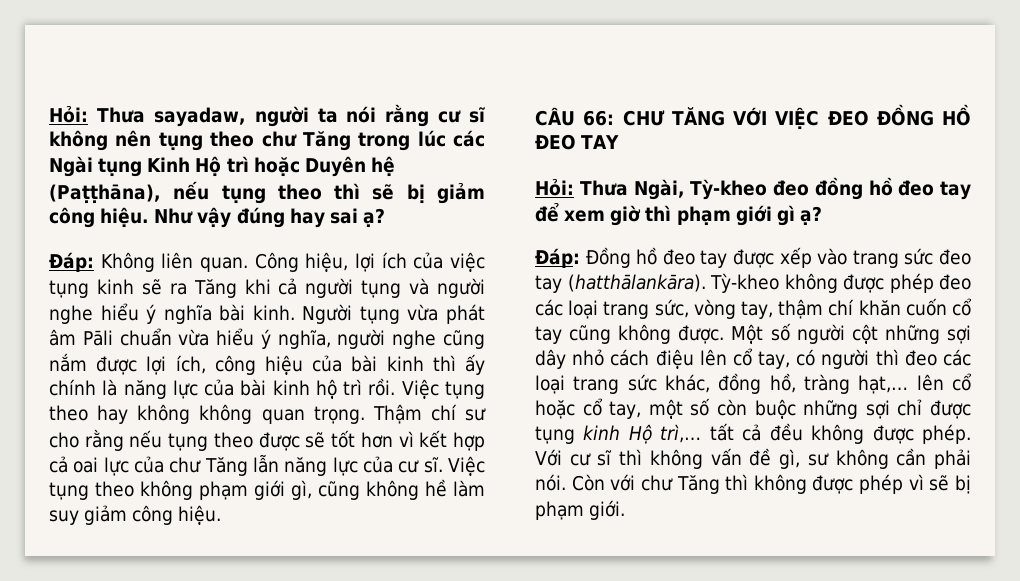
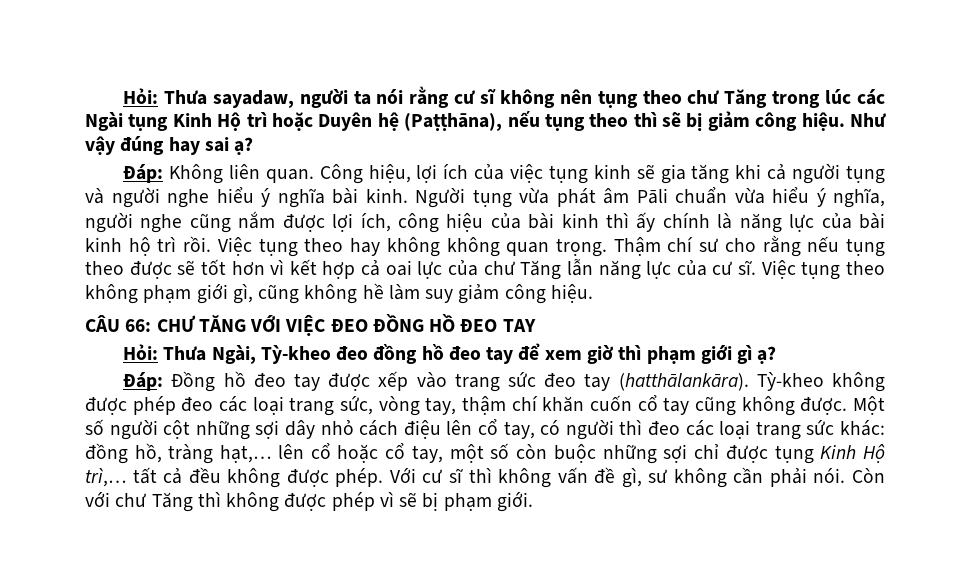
[169,279,237,298] ra Tăng -> [660,164,730,184] gia tăng
[665,374,710,393] khác, -> [840,420,886,436] khác:
[583,425,621,440] kinh -> [820,445,857,459] Kinh

